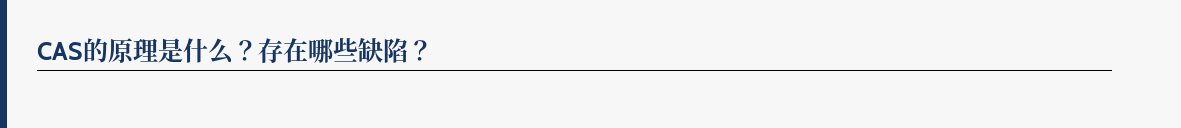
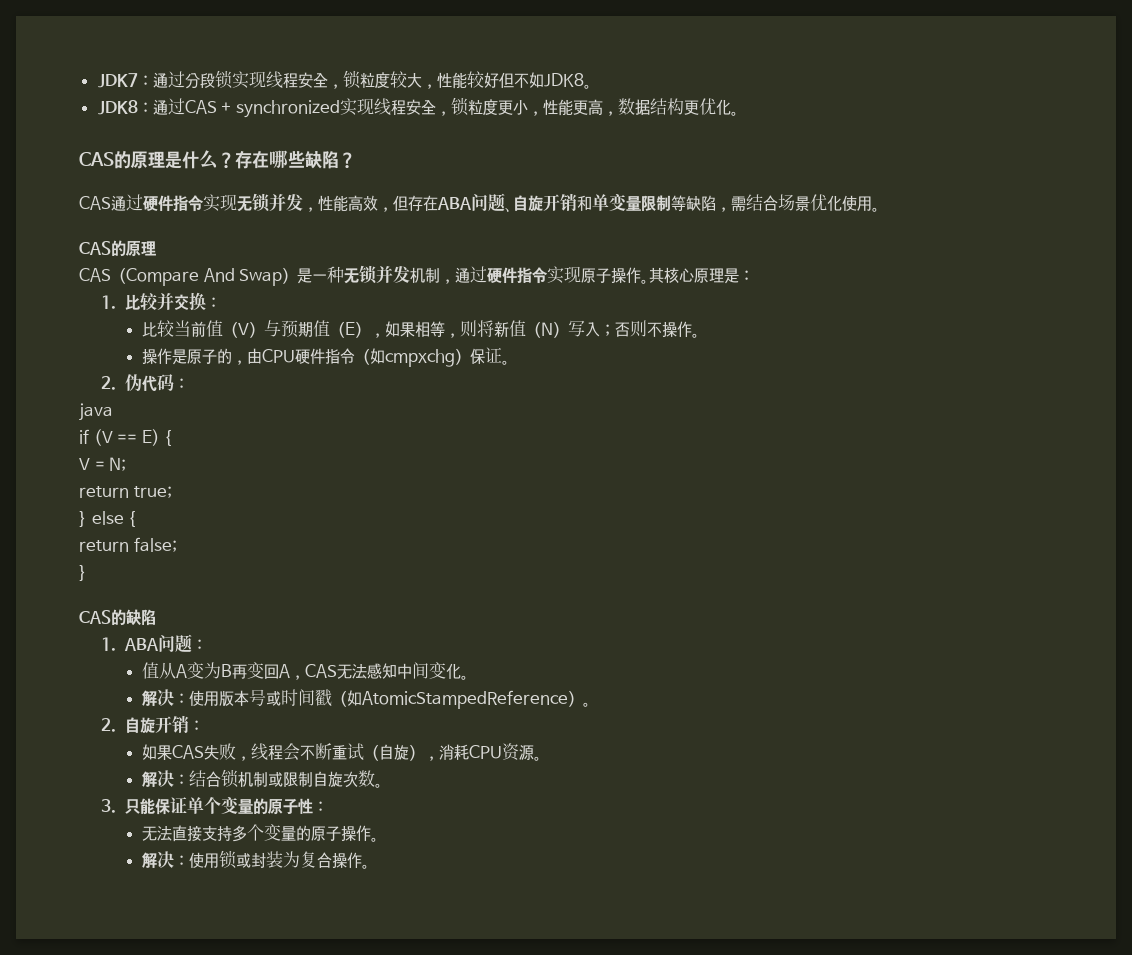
(37, 51) none -> [97,70,592,89] [97,97,739,118] JDK7：通过分段锁实现线程安全，锁粒度较大，性能较好但不如JDK8。 // JDK8：通过CAS + synchronized实现线程安全，锁粒度更小，性能更高，数据结构更优化。 //
(433, 50) none -> [79,193,880,213] [79,240,156,257] [79,265,755,286] [101,292,221,311] [142,320,701,338] [142,347,511,367] [101,374,189,392] [79,403,113,421] [79,429,173,446] [79,457,127,471] [79,486,172,498] [79,511,137,527] [79,537,177,552] [79,565,87,581] [79,609,156,626] [101,634,207,653] [142,662,470,680] [142,689,592,709] [101,715,204,734] [142,743,543,761] [142,769,384,788] [101,796,328,815] [142,824,380,842] [142,850,371,869] // CAS通过硬件指令实现无锁并发，性能高效，但存在ABA问题、自旋开销和单变量限制等缺陷，需结合场景优化使用。 // CAS的原理 // CAS（Compare And Swap）是一种无锁并发机制，通过硬件指令实现原子操作。其核心原理是： // 1.比较并交换： // 比较当前值（V）与预期值（E），如果相等，则将新值（N）写入；否则不操作。 // 操作是原子的，由CPU硬件指令（如cmpxchg）保证。 // 2.伪代码： // java // if (V == E) { // V = N; // return true; // } else { // return false; // } // CAS的缺陷 // 1. ABA问题： // 值从A变为B再变回A，CAS无法感知中间变化。 // 解决：使用版本号或时间戳（如AtomicStampedReference）。 // 2.自旋开销： // 如果CAS失败，线程会不断重试（自旋），消耗CPU资源。 // 解决：结合锁机制或限制自旋次数。 // 3.只能保证单个变量的原子性： // 无法直接支持多个变量的原子操作。 // 解决：使用锁或封装为复合操作。

